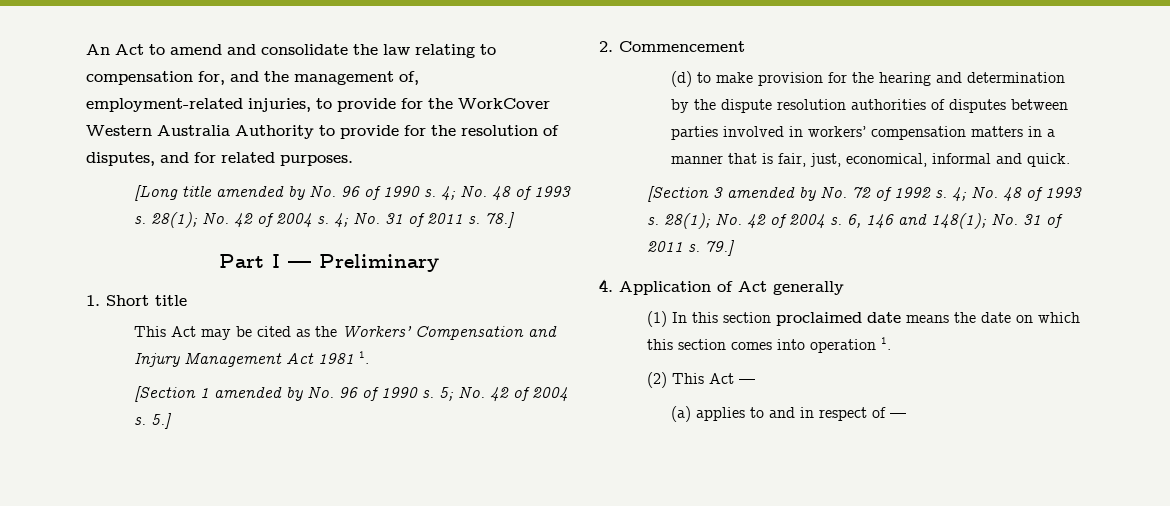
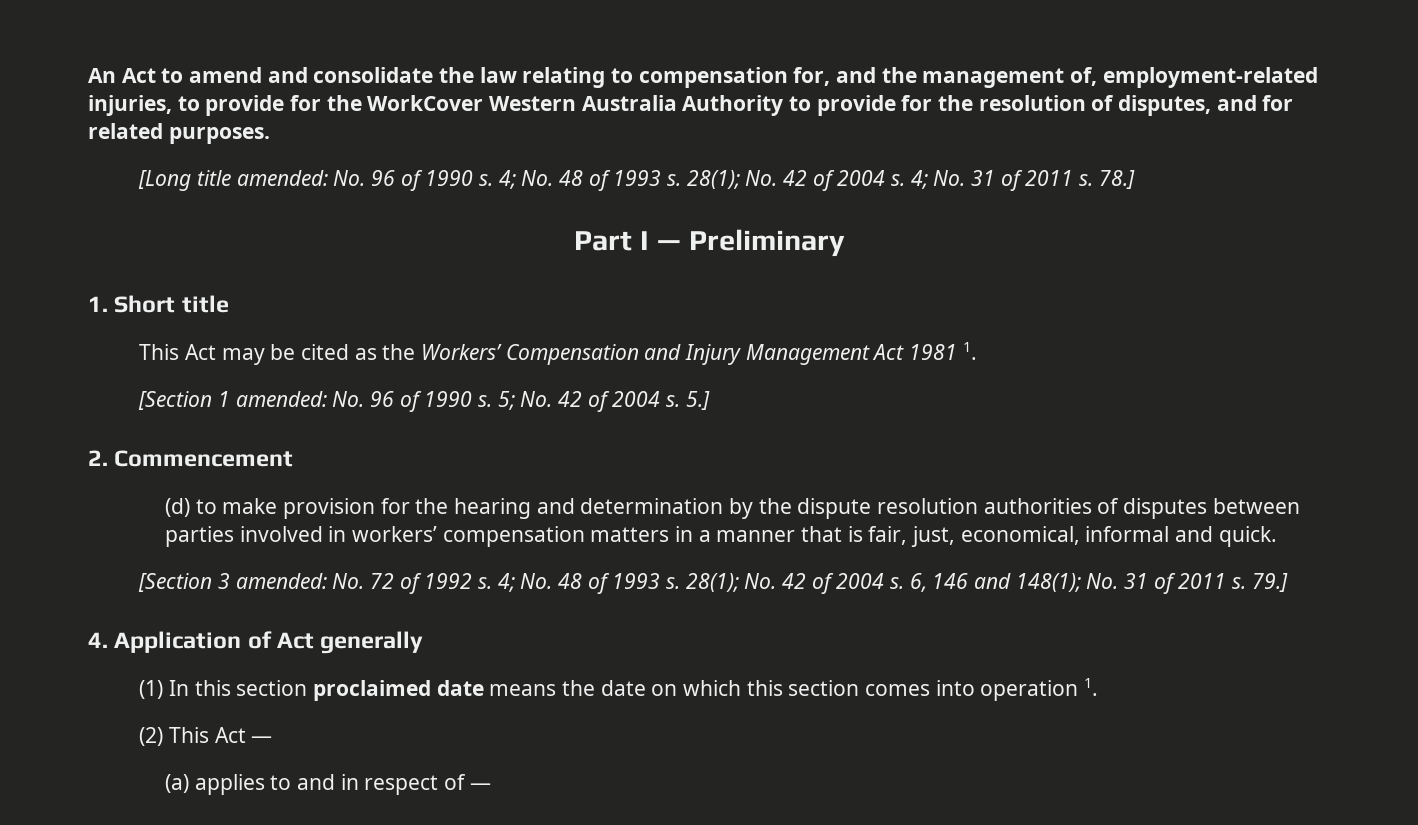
[216,186,306,200] amended by -> [236,170,328,186] amended:
[214,387,304,401] amended by -> [235,391,327,407] amended:
[727,187,817,201] amended by -> [235,573,327,589] amended:

